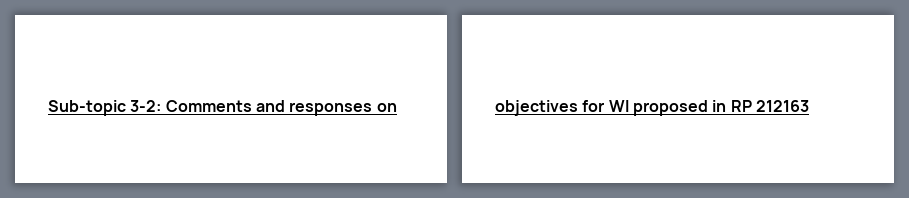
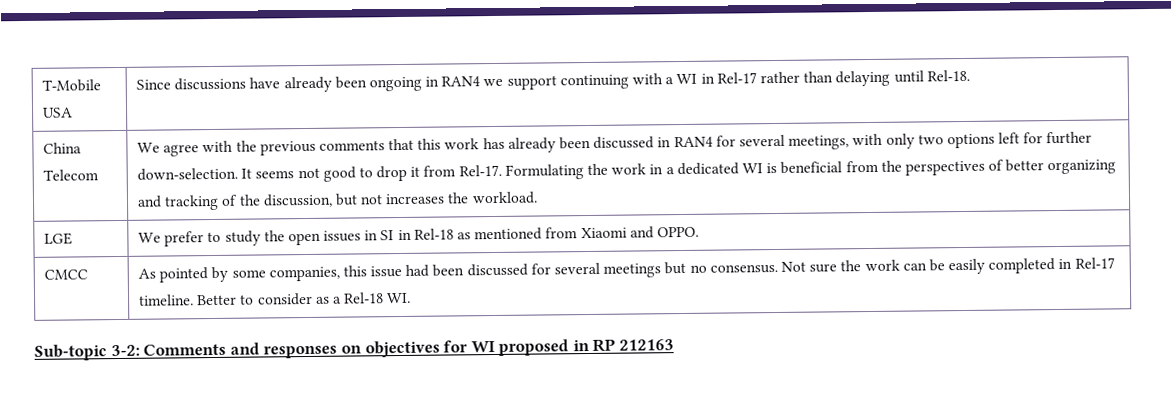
(48, 108) none -> [42,79,102,92] [43,107,74,118] [136,69,970,93] [43,142,83,154] [43,169,100,181] [137,131,1093,157] [137,159,1117,182] [137,191,538,211] [44,232,74,245] [138,226,699,247] [44,269,89,280] [138,257,1115,283] [138,292,412,306] T-Mobile USA | Since discussions have already been ongoing in RAN4 we support continuing with a WI in Rel-17 rather than delaying until Rel-18. // China Telecom | We agree with the previous comments that this work has already been discussed in RAN4 for several meetings, with only two options left for further down-selection. It seems not good to drop it from Rel-17. Formulating the work in a dedicated WI is beneficial from the perspectives of better organizing and tracking of the discussion, but not increases the workload. // LGE | We prefer to study the open issues in SI in Rel-18 as mentioned from Xiaomi and OPPO. // CMCC | As pointed by some companies, this issue had been discussed for several meetings but no consensus. Not sure the work can be easily completed in Rel-17 timeline. Better to consider as a Rel-18 WI. //

